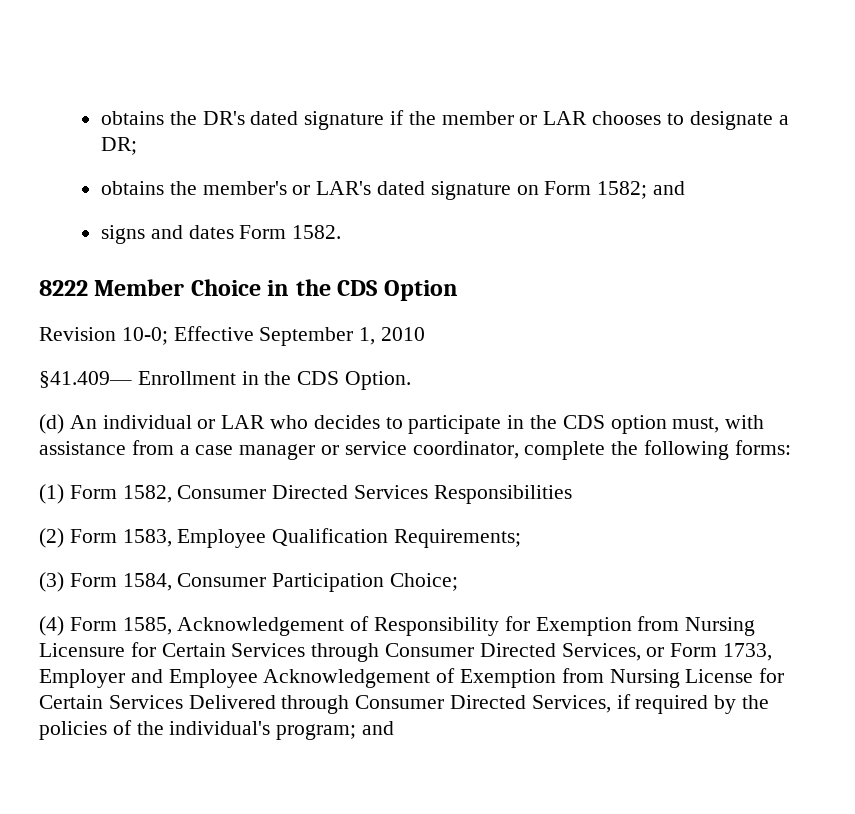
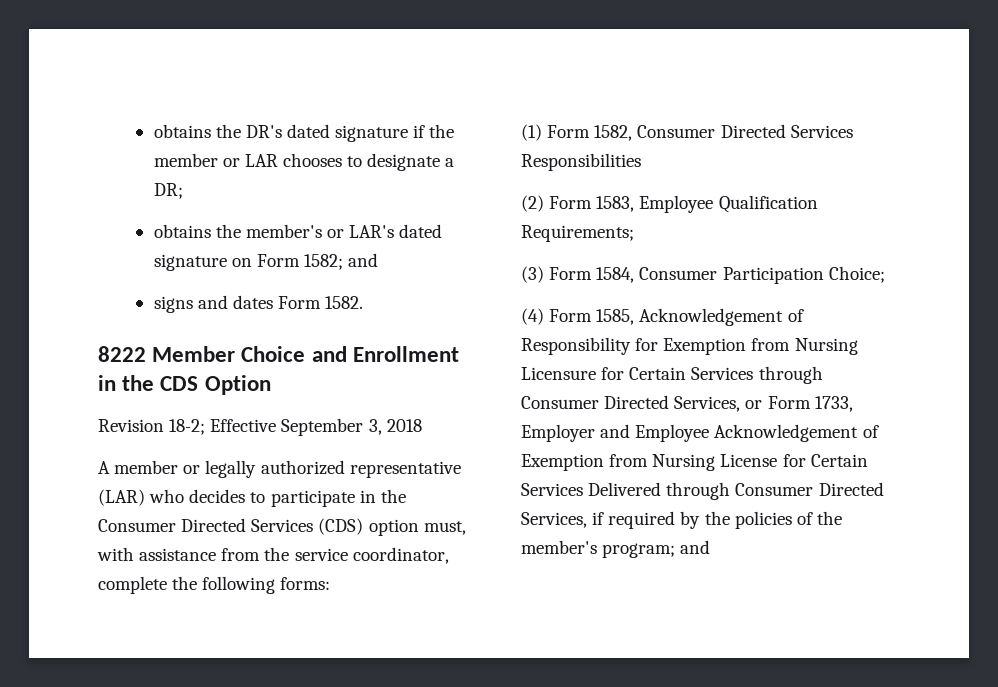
(261, 287) none -> [311,346,459,362] and Enrollment
[121,327,168,345] 10-0; -> [169,419,206,435] 18-2;
[359,327,426,345] [39,371,412,390] [39,414,266,434] 1, 2010 // §41.409— Enrollment in the CDS Option. // (d) An individual or LAR -> [368,419,422,435] [98,460,461,478] [98,489,145,506] 3, 2018 // A member or legally authorized representative (LAR)
[562,415,605,429] CDS -> [98,518,364,535] Consumer Directed Services (CDS)
[179,444,340,460] a case manager or -> [264,547,290,561] the
[169,721,271,735] individual's -> [521,540,597,554] member's

